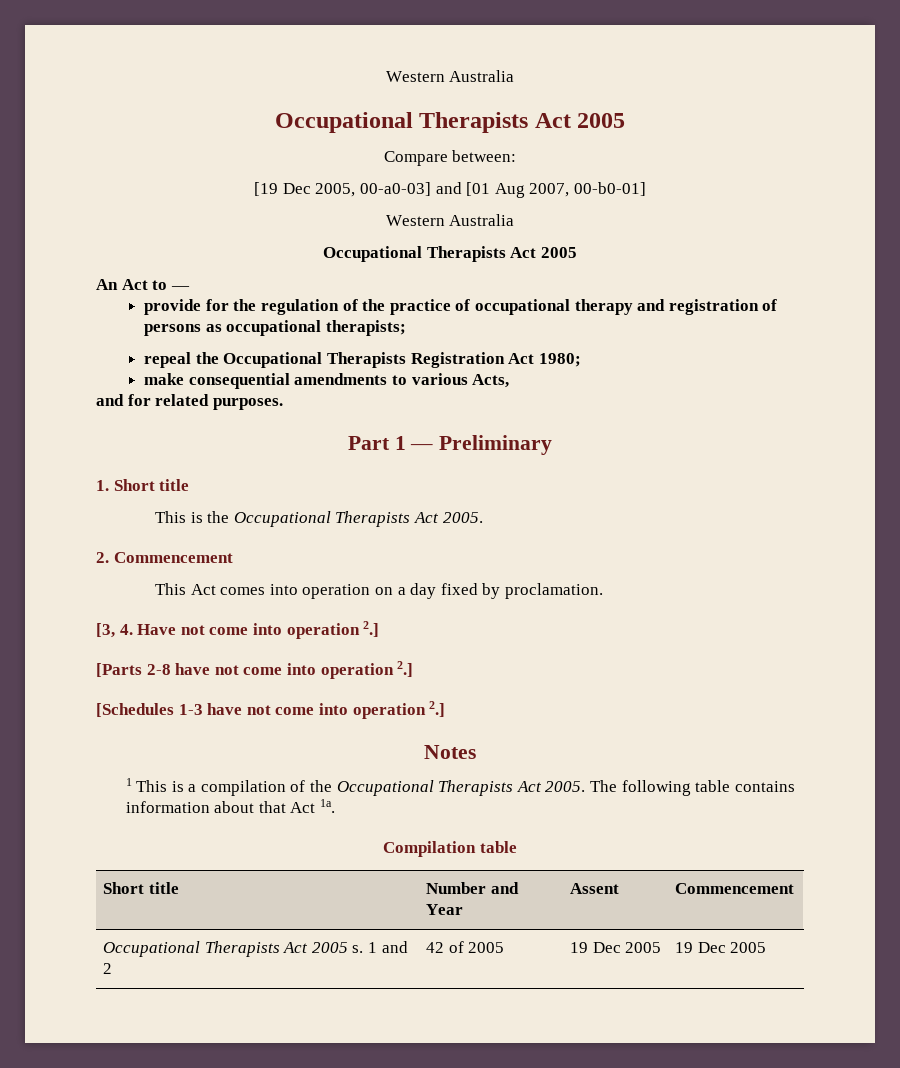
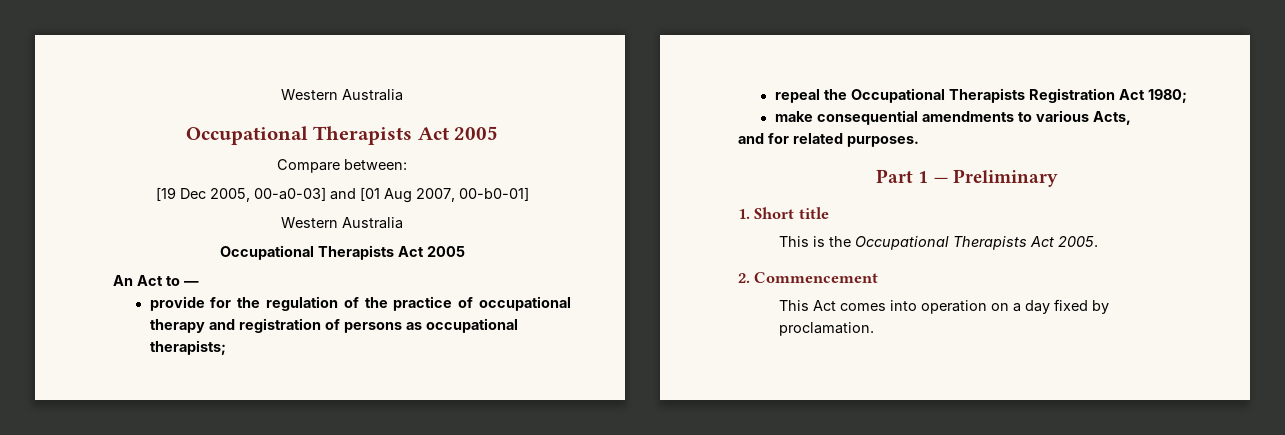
[96,621,380,639] [96,661,414,679] [96,701,446,719] [424,745,476,759] [125,778,795,796] [125,799,335,813] [383,841,517,857] [103,882,179,894] [426,882,519,894] [426,904,464,915] [570,883,620,894] [675,883,795,894] [103,941,408,957] [103,963,113,974] [426,941,505,953] [570,942,662,953] [675,942,767,953] // [3, 4. Have not come into operation 2.] // [Parts 2-8 have not come into operation 2.] // [Schedules 1-3 have not come into operation 2.] // Notes // 1 This is a compilation of the Occupational Therapists Act 2005. The following table contains information about that Act 1a. // Compilation table // Short title | Number and Year | Assent | Commencement // Occupational Therapists Act 2005 s. 1 and 2 | 42 of 2005 | 19 Dec 2005 | 19 Dec 2005 -> (875, 329) none

